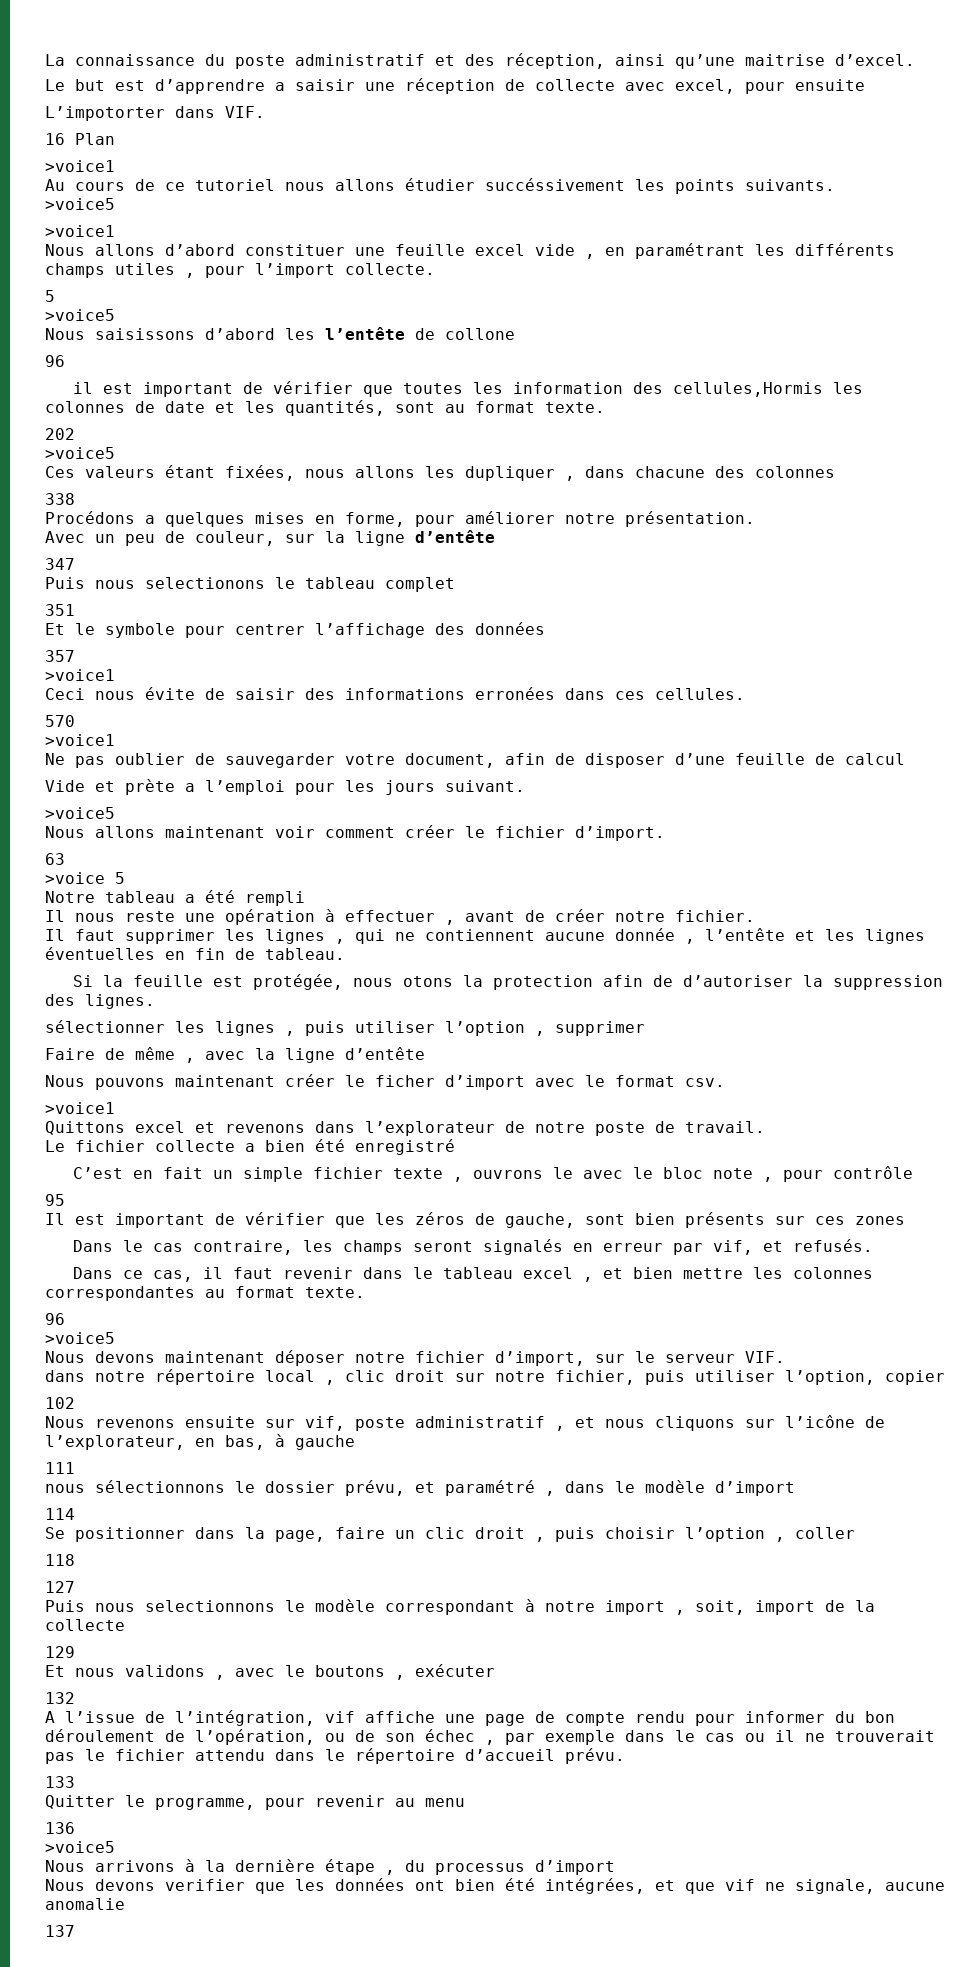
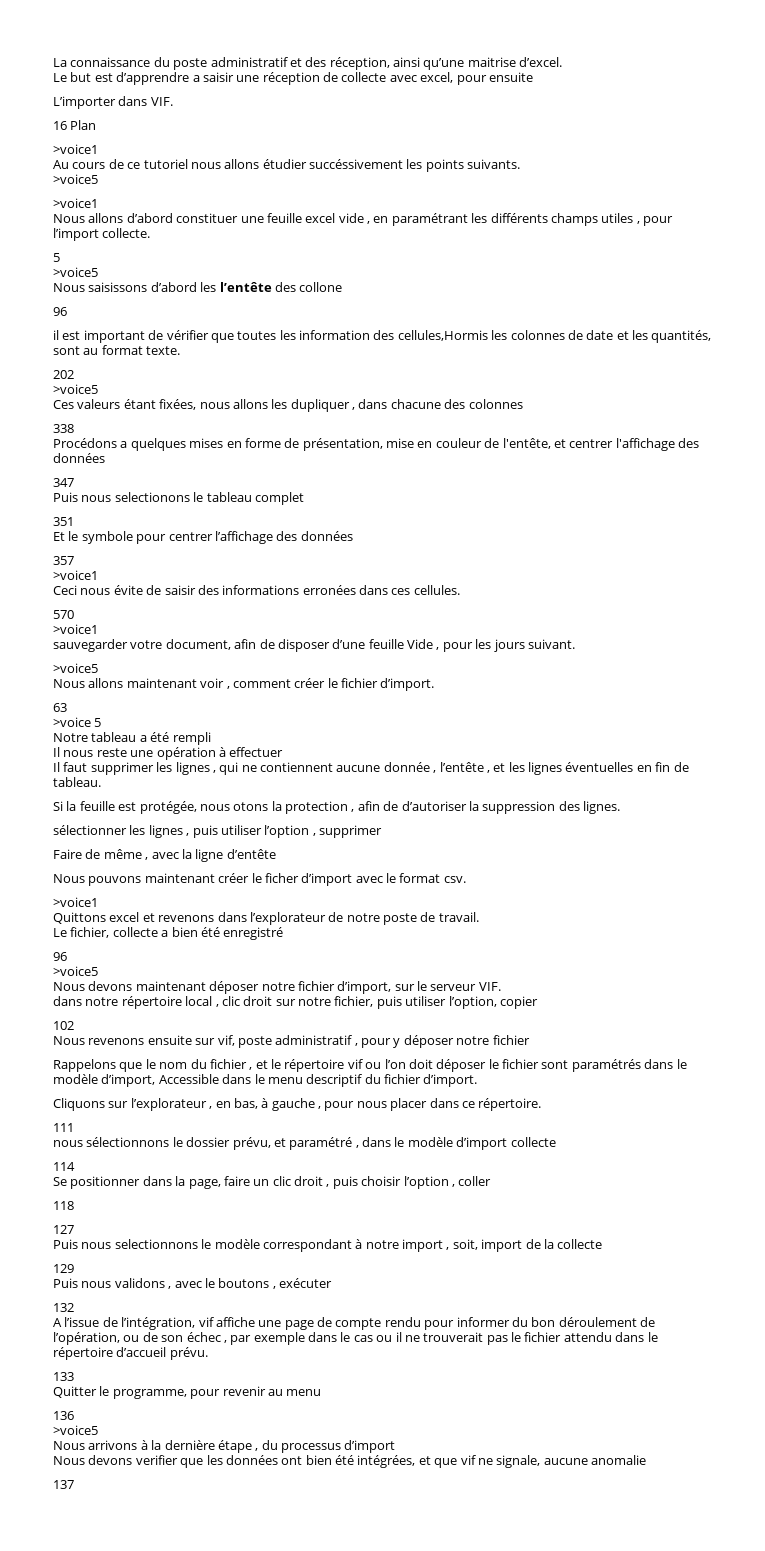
[45,106,165,121] L’impotorter -> [53,96,116,109] L’importer
[415,328,435,340] de -> [274,282,296,292] des
[345,511,755,527] [45,530,495,546] forme, pour améliorer notre présentation. // Avec un peu de couleur, sur la ligne d’entête -> [244,438,699,451] [53,453,105,463] forme de présentation, mise en couleur de l'entête, et centrer l'affichage des données
[45,753,215,768] Ne pas oublier de -> (98, 629) none
[815,753,905,765] [45,779,285,795] de calcul // Vide et prète a l’emploi -> [407,639,440,650] Vide ,
(315, 832) none -> [226,686,230,689] ,
[445,909,755,925] , avant de créer notre fichier. -> (284, 752) none
(785, 934) none -> [486,770,490,773] ,
(593, 982) none -> [351,809,355,812] ,
[75,1140,145,1152] fichier -> [70,927,110,938] fichier,
[72,1166,913,1182] [45,1194,65,1206] [45,1212,905,1228] [72,1239,873,1255] [72,1267,873,1282] [45,1286,365,1301] // C’est en fait un simple fichier texte , ouvrons le avec le bloc note , pour contrôle // 95 // Il est important de vérifier que les zéros de gauche, sont bien présents sur ces zones // Dans le cas contraire, les champs seront signalés en erreur par vif, et refusés. // Dans ce cas, il faut revenir dans le tableau excel , et bien mettre les colonnes correspondantes au format texte. -> (284, 933) none
[575,1415,885,1431] [45,1434,355,1450] et nous cliquons sur l’icône de l’explorateur, en bas, à gauche -> [361,1035,530,1048] [53,1059,687,1072] [53,1074,478,1087] [53,1098,542,1111] pour y déposer notre fichier // Rappelons que le nom du fichier , et le répertoire vif ou l’on doit déposer le fichier sont paramétrés dans le modèle d’import, Accessible dans le menu descriptif du fichier d’import. // Cliquons sur l’explorateur , en bas, à gauche , pour nous placer dans ce répertoire.
(795, 1488) none -> [510,1137,556,1147] collecte
[45,1665,65,1677] Et -> [53,1278,78,1288] Puis

